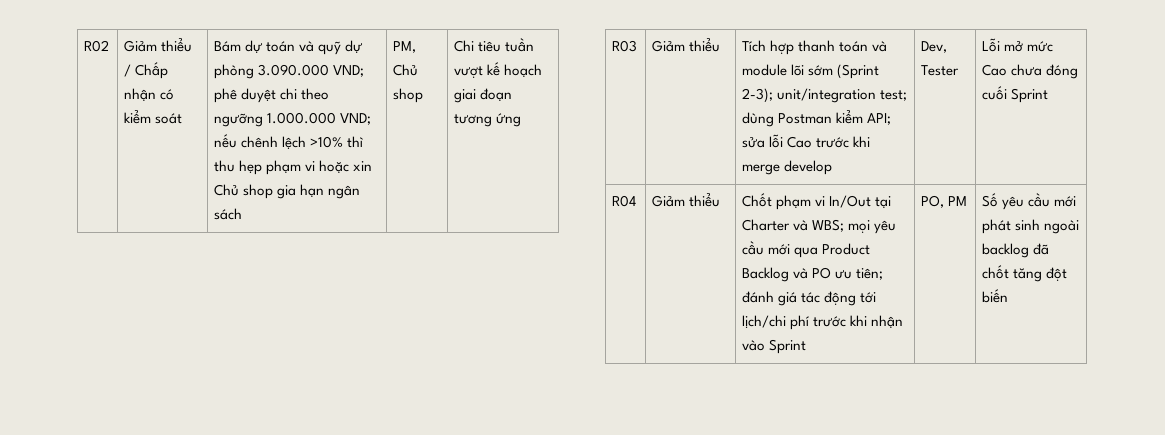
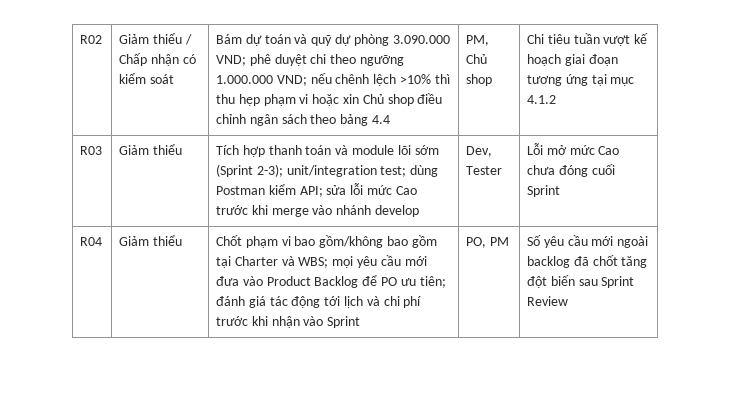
[277,184,325,199] gia hạn -> [417,93,443,104] [216,114,247,124] điều chỉnh
(243, 214) none -> [310,114,391,126] theo bảng 4.4
(522, 120) none -> [591,74,635,86] [527,95,557,104] tại mục 4.1.2
(784, 141) none -> [367,185,393,195] mức
(781, 169) none -> [312,205,372,215] vào nhánh
[829,195,872,208] In/Out -> [294,235,437,248] bao gồm/không bao gồm
[794,247,819,258] qua -> [216,276,263,286] đưa vào
[793,268,809,279] và -> [362,275,378,286] để
[742,315,787,328] lịch/chi -> [344,296,400,308] lịch và chi
[982,219,1041,234] phát sinh -> (614, 241) none
(1009, 296) none -> [578,276,635,288] [527,296,569,306] sau Sprint Review

